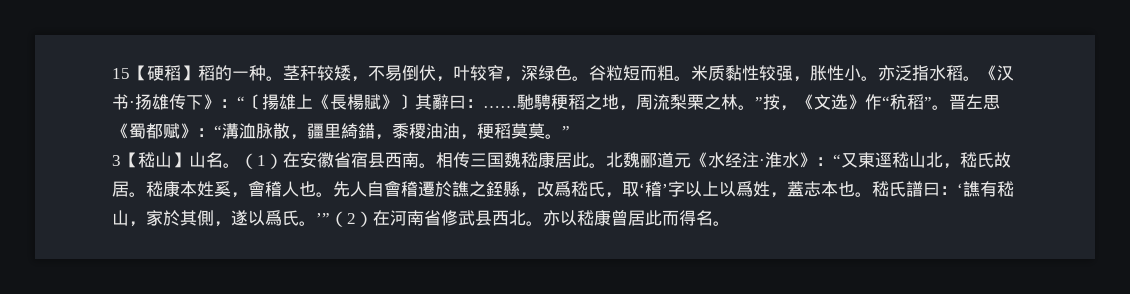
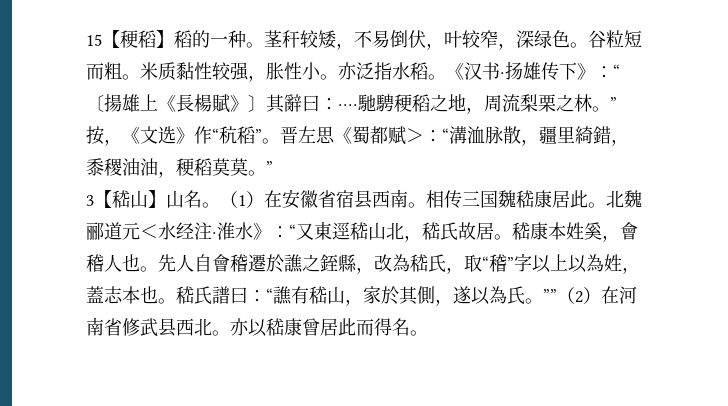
[147,65,164,81] 硬 -> [120,30,138,48] 稉
[483,106,517,108] …… -> [338,104,358,110] ····
[180,123,197,139] 》 -> [406,128,424,142] ＞
[691,152,708,168] 《 -> [140,224,158,238] ＜
[554,181,571,197] 爲 -> [392,254,410,272] 為
[639,181,668,197] ‘稽’ -> [482,254,514,272] “稽”
[736,181,753,197] 爲 -> [586,254,604,272] 為
[957,183,963,195] ‘ -> [266,288,273,302] “
[265,210,330,226] 爲氏。’” -> [489,286,557,305] 為氏。””

